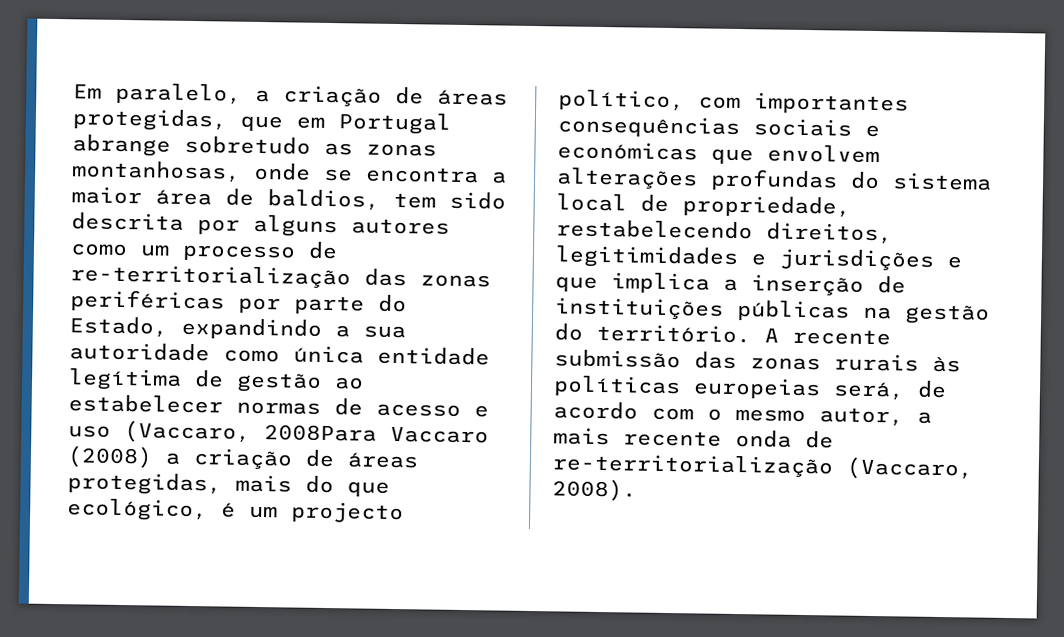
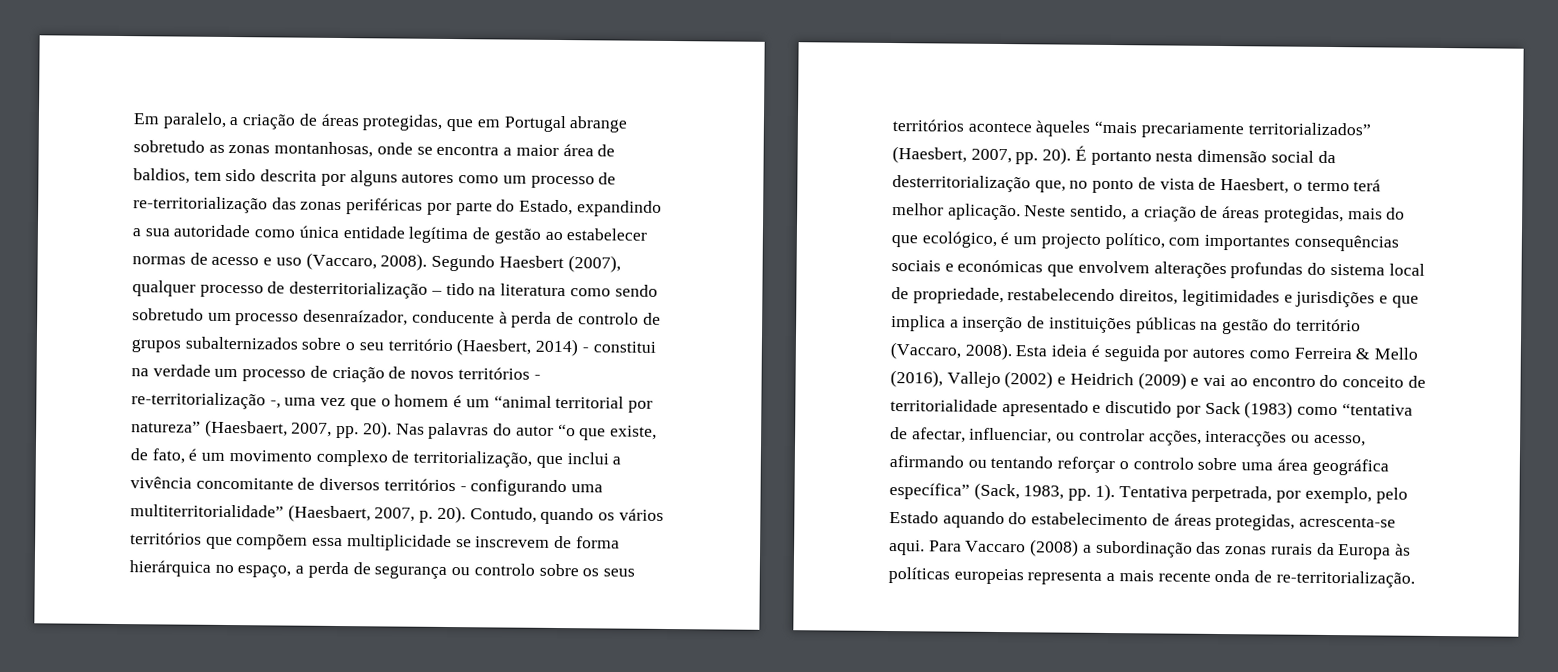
[264,424,489,444] [67,445,153,469] 2008Para Vaccaro (2008) -> [380,253,621,273] [132,280,658,299] [132,308,661,328] [131,336,656,357] [131,364,541,383] [131,392,653,413] [131,419,657,441] [130,448,622,469] [130,476,604,497] [130,504,664,525] [130,532,620,552] [129,560,635,580] [892,119,1371,139] [892,145,1336,166] [892,175,1382,194] [892,203,1128,221] 2008). Segundo Haesbert (2007), qualquer processo de desterritorialização – tido na literatura como sendo sobretudo um processo desenraízador, conducente à perda de controlo de grupos subalternizados sobre o seu território (Haesbert, 2014) - constitui na verdade um processo de criação de novos territórios - re-territorialização -, uma vez que o homem é um “animal territorial por natureza” (Haesbaert, 2007, pp. 20). Nas palavras do autor “o que existe, de fato, é um movimento complexo de territorialização, que inclui a vivência concomitante de diversos territórios - configurando uma multiterritorialidade” (Haesbaert, 2007, p. 20). Contudo, quando os vários territórios que compõem essa multiplicidade se inscrevem de forma hierárquica no espaço, a perda de segurança ou controlo sobre os seus territórios acontece àqueles “mais precariamente territorializados” (Haesbert, 2007, pp. 20). É portanto nesta dimensão social da desterritorialização que, no ponto de vista de Haesbert, o termo terá melhor aplicação. Neste sentido,
[596,323,891,346] [554,349,681,369] território. A recente submissão -> [1295,318,1361,332] [890,342,1418,362] [890,370,1426,390] [890,399,1413,419] [890,427,1366,447] [889,455,1389,476] [889,482,1408,504] [889,511,1397,531] [889,539,1193,558] território (Vaccaro, 2008). Esta ideia é seguida por autores como Ferreira & Mello (2016), Vallejo (2002) e Heidrich (2009) e vai ao encontro do conceito de territorialidade apresentado e discutido por Sack (1983) como “tentativa de afectar, influenciar, ou controlar acções, interacções ou acesso, afirmando ou tentando reforçar o controlo sobre uma área geográfica específica” (Sack, 1983, pp. 1). Tentativa perpetrada, por exemplo, pelo Estado aquando do estabelecimento de áreas protegidas, acrescenta-se aqui. Para Vaccaro (2008) a subordinação
(919, 362) none -> [1316,542,1392,560] da Europa
[833,380,947,401] [553,401,904,427] será, de acordo com o mesmo autor, -> [1027,570,1103,585] representa
[552,453,973,481] [552,478,637,502] re-territorialização (Vaccaro, 2008). -> [1275,570,1415,588] re-territorialização.

